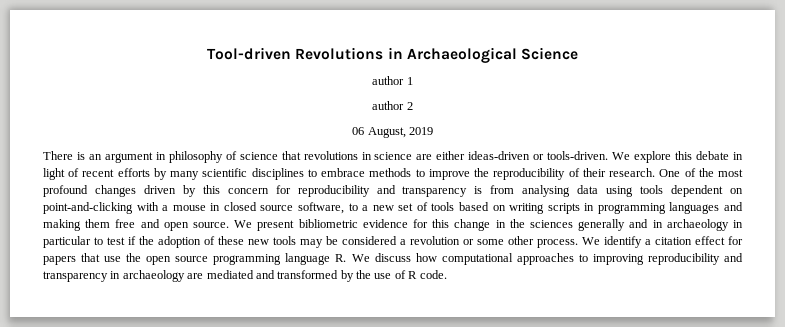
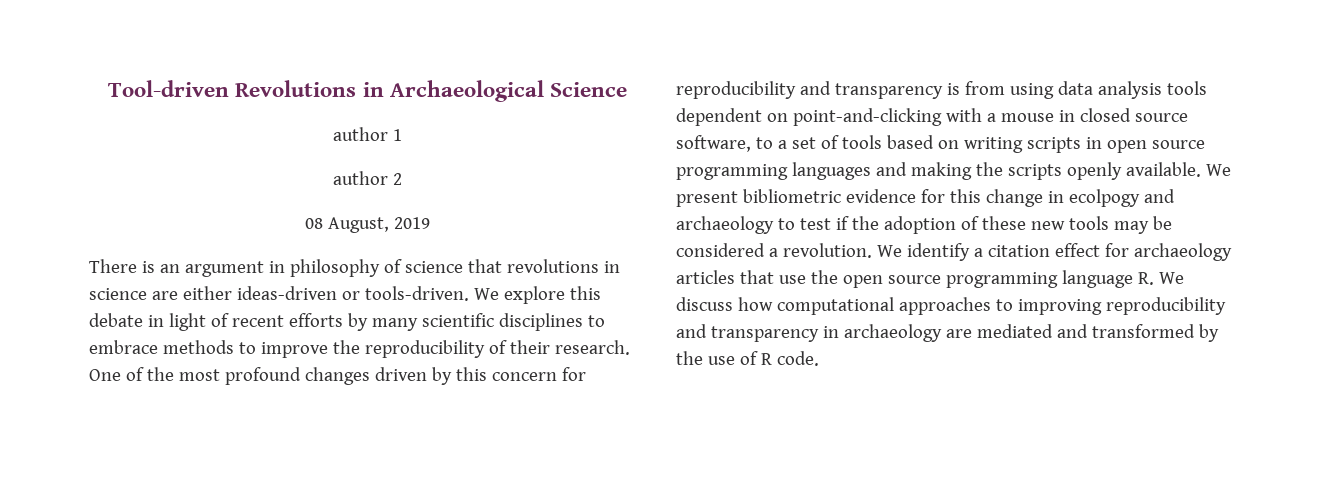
[352,127,365,135] 06 -> [305,218,324,229] 08
[522,185,634,197] analysing data using -> [1009,81,1162,99] using data analysis
[372,205,394,211] new -> (787, 144) none
(595, 207) none -> [1106,140,1205,153] open source
[85,219,229,231] them free and open source. -> [975,162,1201,180] the scripts openly available.
[509,219,744,231] [43,236,91,248] the sciences generally and in archaeology in particular -> [1068,189,1175,207] [676,216,774,234] ecolpogy and archaeology
[410,236,578,248] revolution or some other process. -> [782,243,872,258] revolution.
[43,256,76,265] papers -> [1133,243,1232,261] [676,270,735,284] archaeology articles

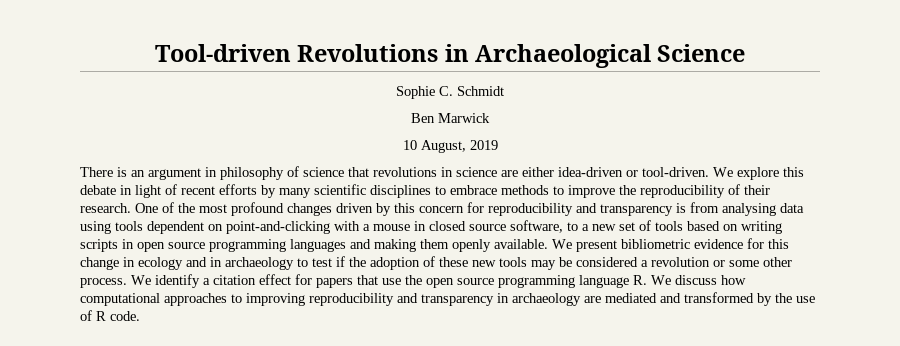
[333,127,402,141] [333,171,402,185] [305,218,324,229] author 1 // author 2 // 08 -> [396,86,504,99] [411,113,490,123] [402,140,417,150] Sophie C. Schmidt // Ben Marwick // 10
[236,286,469,301] ideas-driven or tools-driven. -> [558,167,709,177] idea-driven or tool-driven.
[1009,81,1162,99] using data analysis -> [722,203,804,216] [80,221,111,234] analysing data using
(787, 144) none -> [592,224,616,231] new
[975,162,1062,180] the scripts -> [420,239,449,249] them
[1068,189,1175,207] ecolpogy and -> [138,257,222,270] ecology and in
[782,243,872,258] revolution. -> [651,257,792,267] [80,278,127,288] revolution or some other process.
[1133,243,1232,261] [676,270,735,284] archaeology articles -> [316,278,353,288] papers

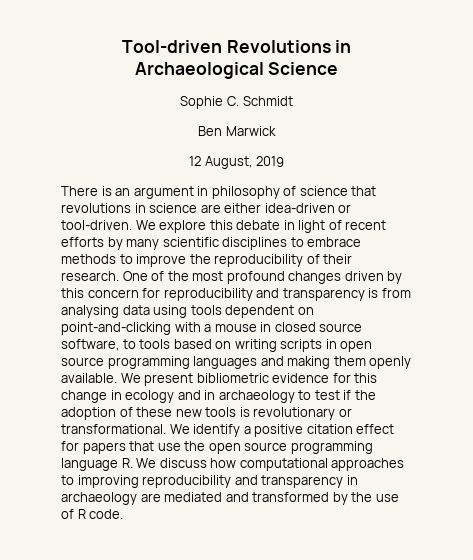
[402,140,417,150] 10 -> [189,156,202,166] 12
[582,220,651,231] a new set of -> (136, 344) none
[531,257,792,270] [80,278,127,288] may be considered a revolution or some other process. -> [239,407,352,420] [61,424,166,434] is revolutionary or transformational.
(210, 281) none -> [254,424,304,437] positive

